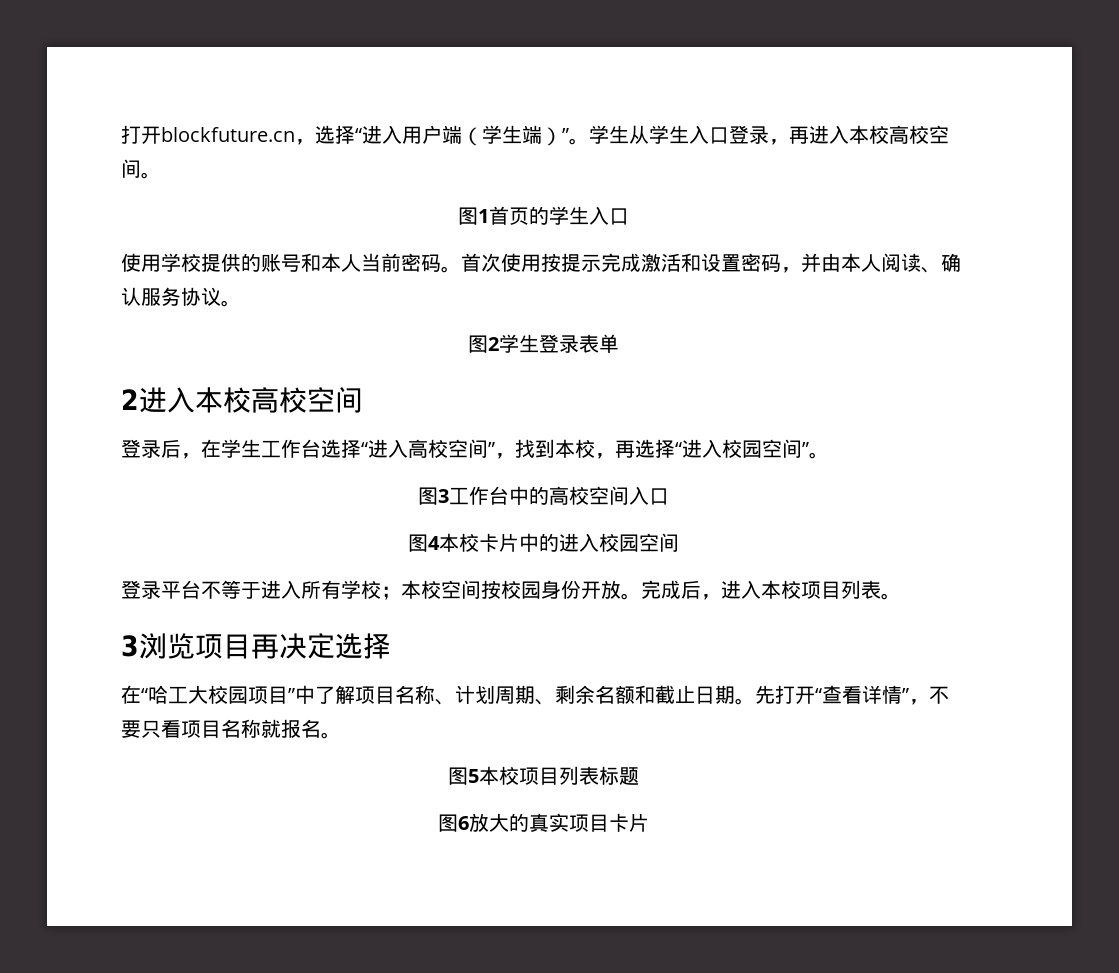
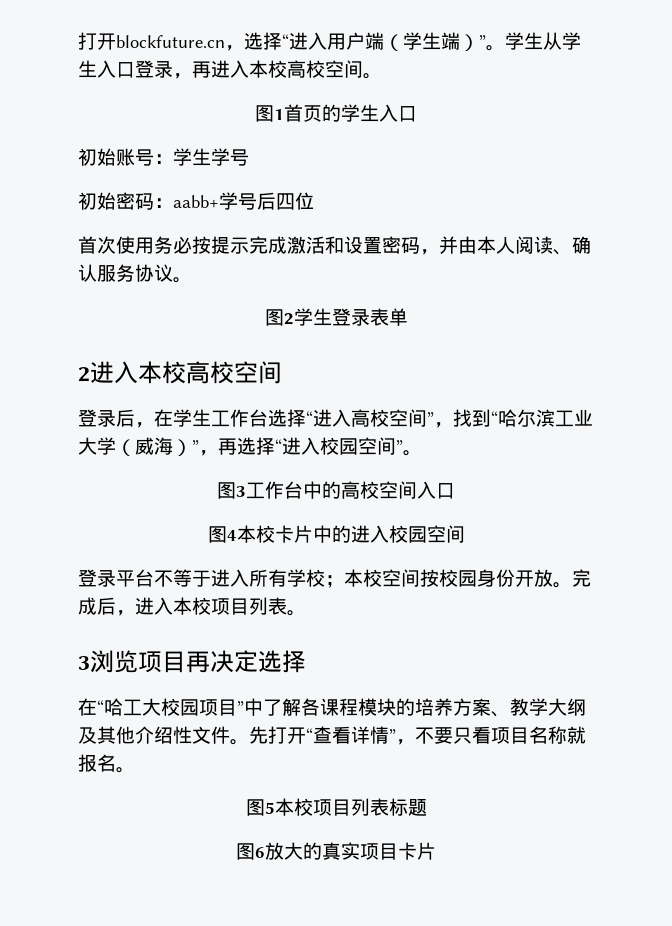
[121,253,461,273] 使用学校提供的账号和本人当前密码。 -> [78,148,249,166] [78,192,314,210] 初始账号：学生学号 // 初始密码：aabb+学号后四位 //
(541, 263) none -> [154,236,192,254] 务必
[555,439,595,458] 本校 -> [491,409,593,427] [78,437,199,456] “哈尔滨工业大学（威海）”
[355,685,735,705] 项目名称、计划周期、剩余名额和截止日期 -> [301,698,586,717] [78,726,230,744] 各课程模块的培养方案、教学大纲及其他介绍性文件

